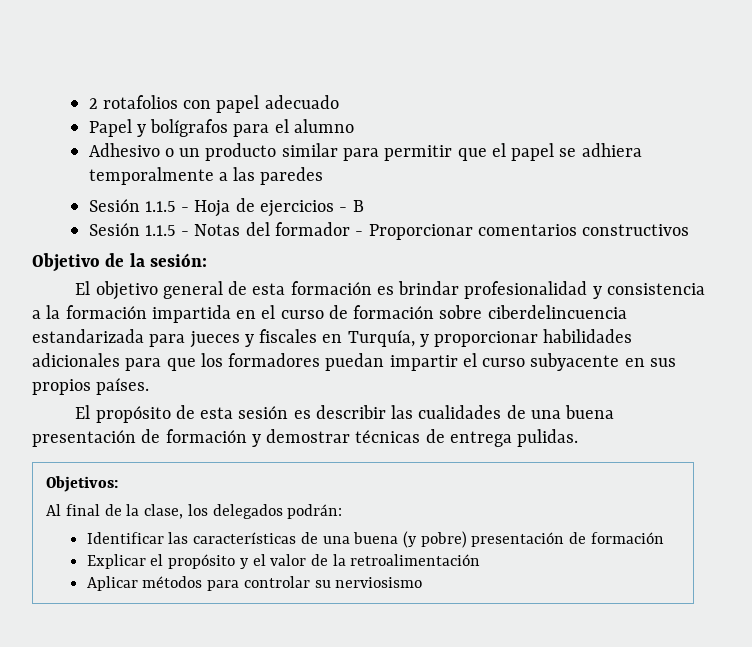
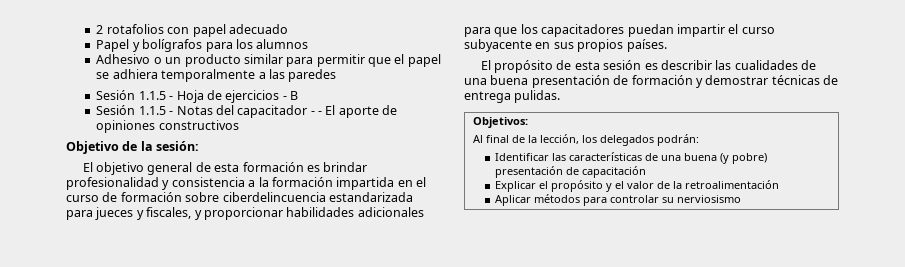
[274,119,355,133] el alumno -> [235,39,309,49] los alumnos
[275,222,577,240] formador - Proporcionar comentarios -> [237,105,398,118] [96,120,156,133] capacitador - - El aporte de opiniones
[259,329,415,347] fiscales en Turquía, -> [146,207,192,219] fiscales,
[228,353,321,367] formadores -> [541,24,625,37] capacitadores
[144,504,184,519] clase, -> [539,134,579,144] lección,
[590,532,664,544] formación -> [581,166,646,178] capacitación

